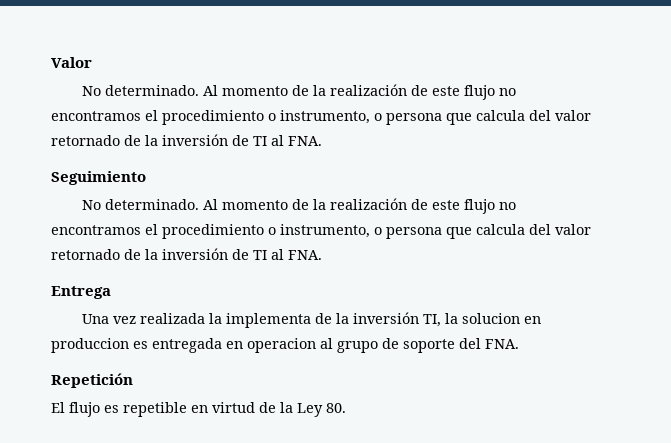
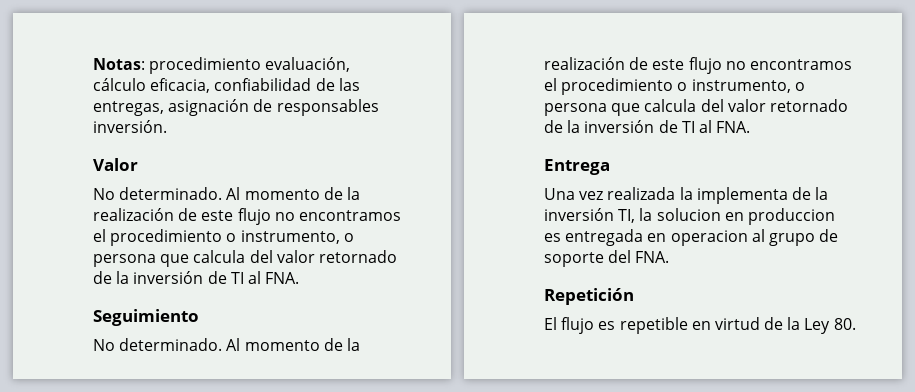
(51, 62) none -> [93,57,351,74] [93,78,360,93] [93,99,379,116] [93,120,167,133] Notas: procedimiento evaluación, cálculo eficacia, confiabilidad de las entregas, asignación de responsables inversión. //

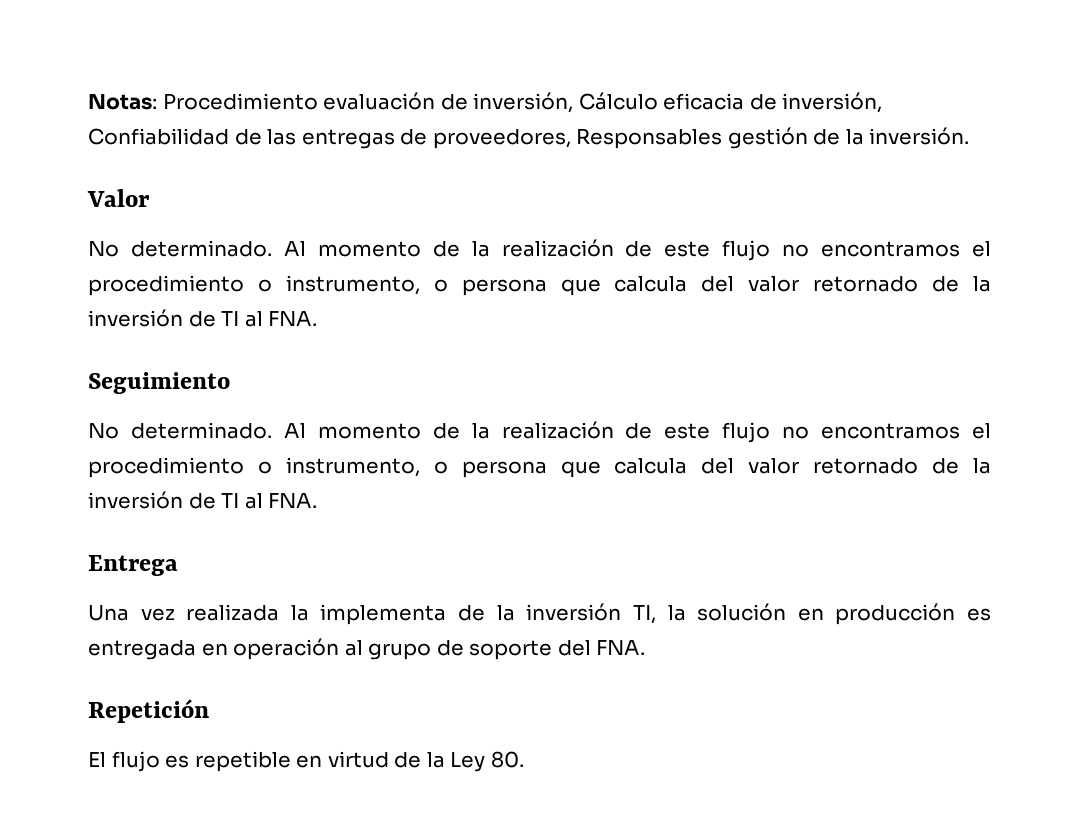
[149,57,351,74] [93,78,360,93] [93,99,379,116] procedimiento evaluación, cálculo eficacia, confiabilidad de las entregas, asignación de responsables -> [162,92,883,113] [88,127,864,149] Procedimiento evaluación de inversión, Cálculo eficacia de inversión, Confiabilidad de las entregas de proveedores, Responsables gestión de la
[656,208,835,225] solucion en produccion -> [697,603,956,625] solución en producción
[670,230,748,246] operacion -> [233,638,340,660] operación

